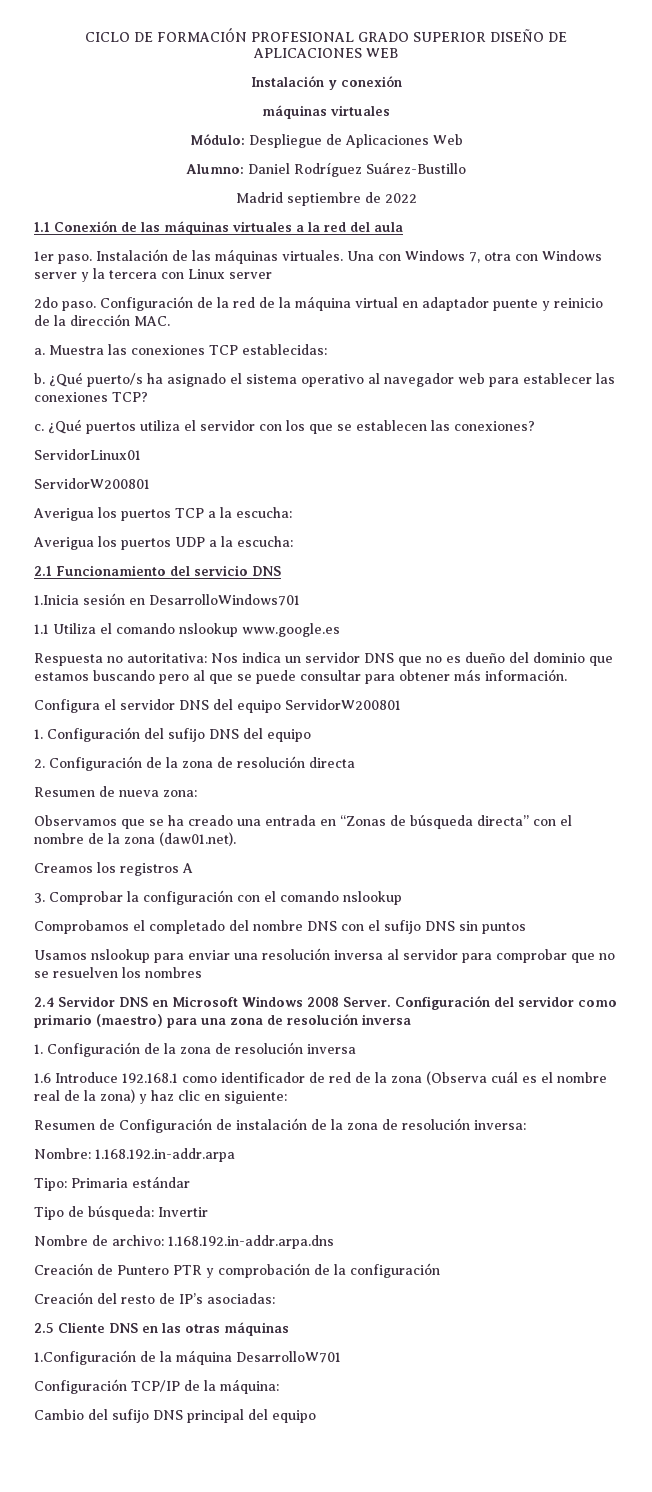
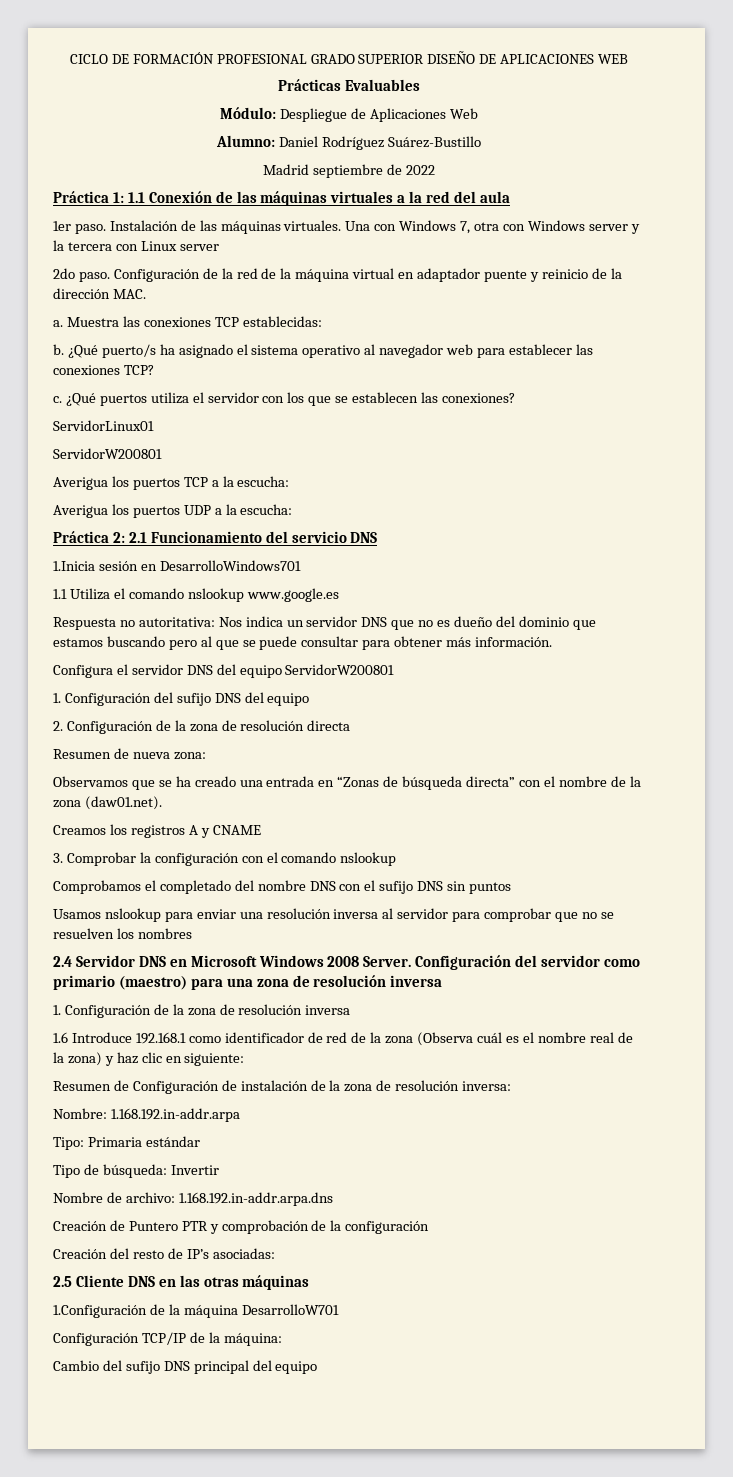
[250,76,402,90] [262,105,390,119] Instalación y conexión // máquinas virtuales -> [278,79,420,91] Prácticas Evaluables
(417, 198) none -> [53,191,124,203] Práctica 1:
(293, 541) none -> [53,531,125,543] Práctica 2:
(193, 868) none -> [200,825,261,838] y CNAME

